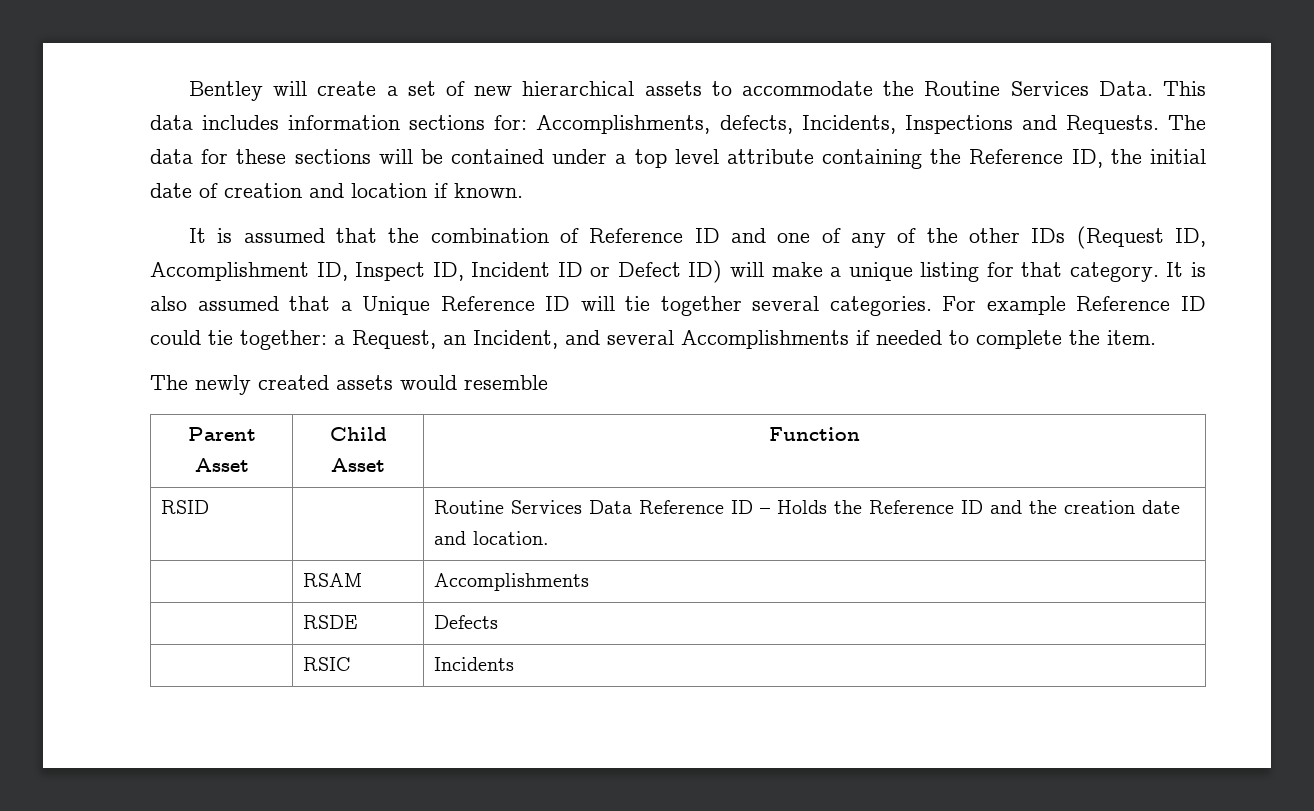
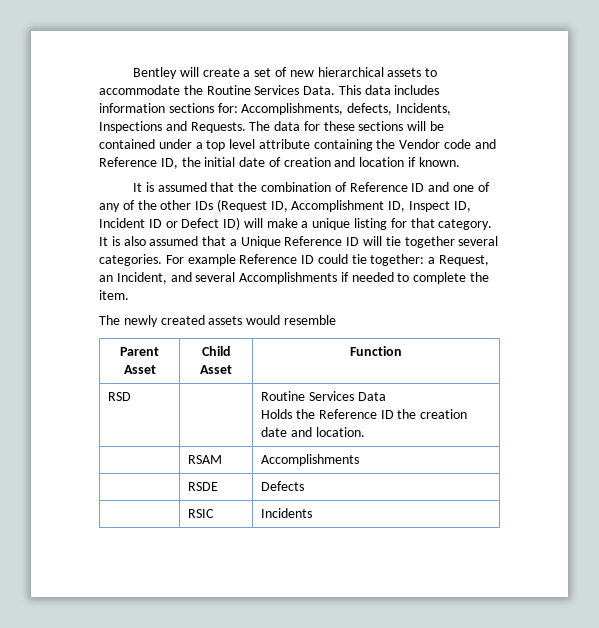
(962, 156) none -> [399,139,496,149] Vendor code and
[160,500,209,514] RSID -> [108,392,132,401] RSD
[638,500,770,514] Reference ID – -> (386, 396) //
[989,500,1022,514] and -> (394, 414) none

